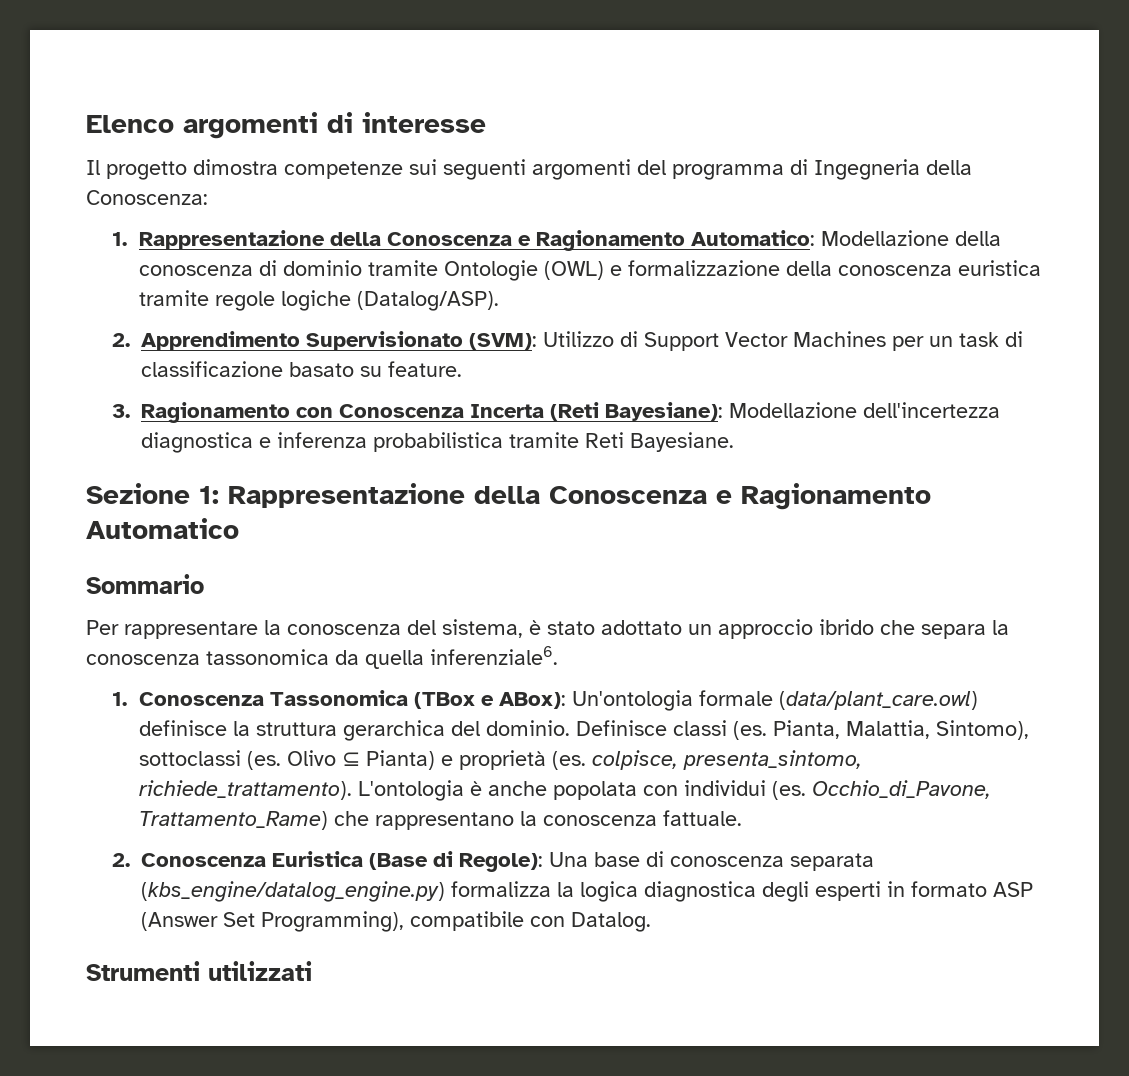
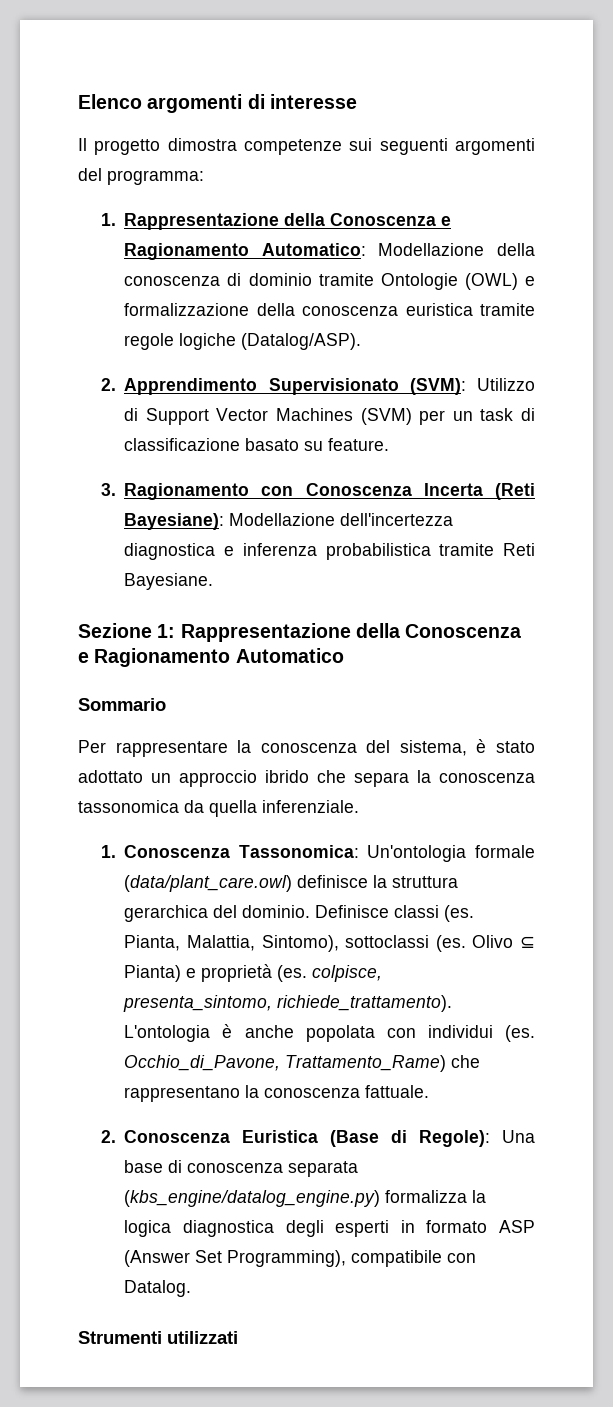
[672,159,972,180] [86,190,208,205] programma di Ingegneria della Conoscenza: -> [107,170,204,185] programma:
(887, 339) none -> [360,408,412,425] (SVM)
[430,646,558,665] inferenziale6. -> [262,800,359,813] inferenziale.
[269,690,566,709] Tassonomica (TBox e ABox): -> [238,845,359,858] Tassonomica:

